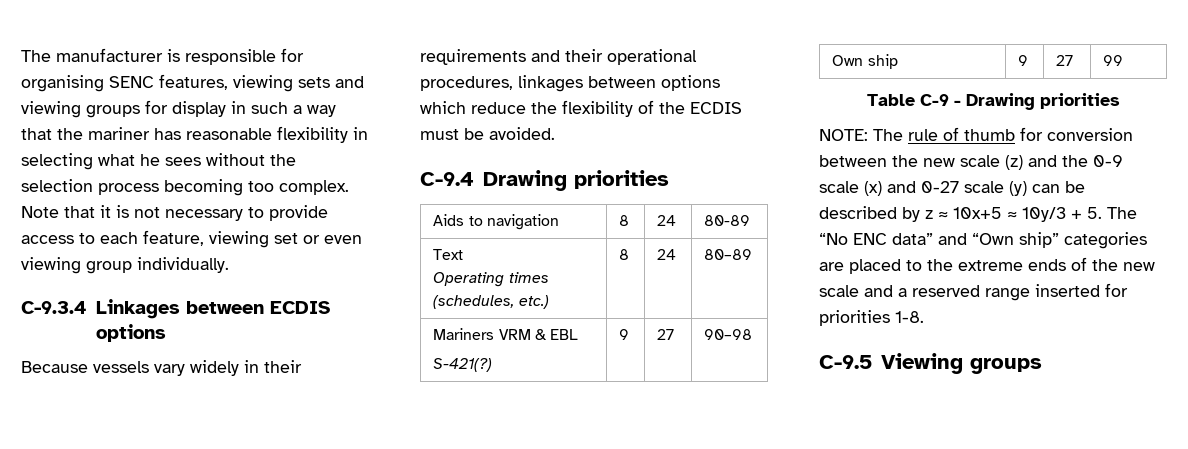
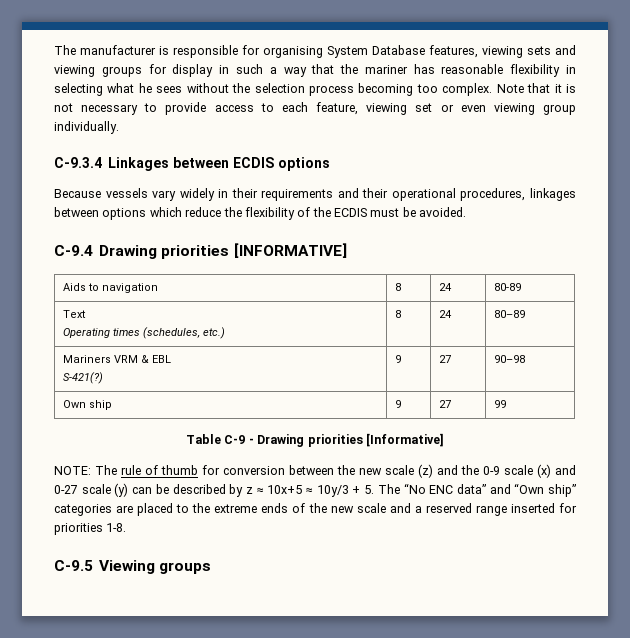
[109,76,154,88] SENC -> [327,45,425,58] System Database
(669, 179) none -> [233,243,347,258] [INFORMATIVE]
(1120, 101) none -> [365,433,444,447] [Informative]

